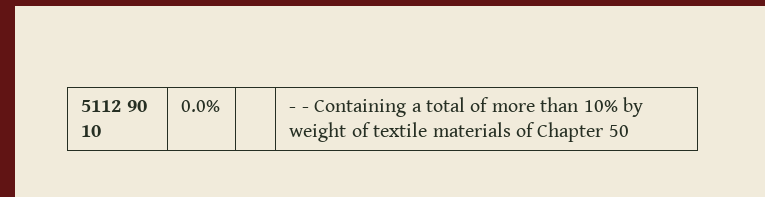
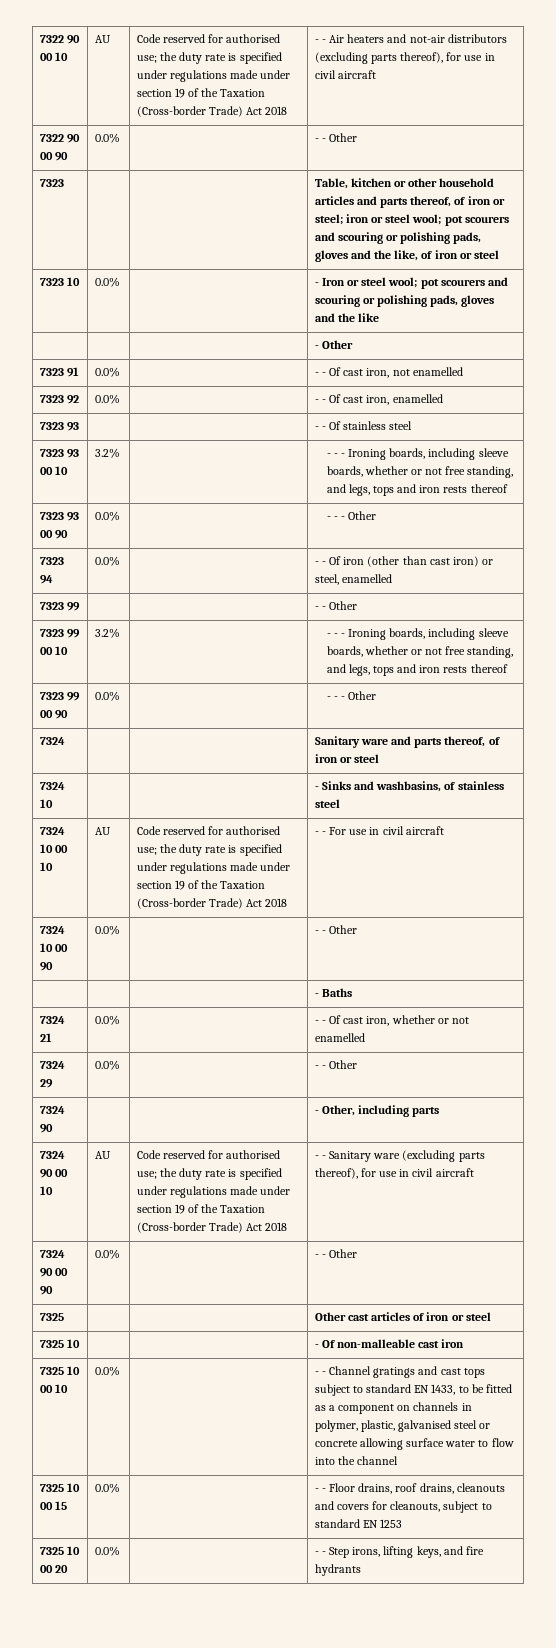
[81,100,147,112] [81,125,102,137] [181,100,221,112] [289,97,643,117] [289,122,629,142] 5112 90 10 | 0.0% | | - - Containing a total of more than 10% by weight of textile materials of Chapter 50 -> [40,35,81,44] [40,52,69,61] [95,35,112,43] [137,34,281,43] [137,52,282,64] [137,70,291,82] [137,88,266,98] [137,106,288,117] [315,34,507,43] [315,52,495,64] [315,70,377,79] [40,134,81,143] [40,152,69,161] [95,133,121,143] [315,133,358,142] [40,179,65,187] [315,178,495,189] [315,196,505,208] [315,214,509,226] [315,232,482,244] [315,250,499,262] [40,277,81,286] [95,277,121,287] [315,277,508,289] [315,295,495,307] [315,313,380,322] [315,340,354,349] [40,367,80,377] [95,367,121,377] [315,367,463,378] [40,395,80,404] [95,394,121,404] [315,394,443,405] [40,422,80,431] [315,421,413,430] [40,449,80,458] [40,466,69,475] [95,448,121,458] [326,448,509,460] [326,466,514,478] [326,484,508,496] [40,512,80,521] [40,530,69,539] [95,511,121,521] [326,511,377,520] [40,557,65,565] [40,575,54,584] [95,556,121,566] [315,556,493,567] [315,574,393,585] [40,602,81,611] [315,601,358,610] [40,629,81,638] [40,646,69,655] [95,628,121,638] [326,628,509,640] [326,646,514,658] [326,664,508,676] [40,692,81,701] [40,710,69,719] [95,691,121,701] [326,691,377,700] [40,737,66,745] [315,736,500,748] [315,754,380,763] [40,782,66,790] [40,799,54,808] [315,781,504,792] [315,799,341,808] [40,827,66,835] [40,844,69,853] [40,862,54,871] [95,827,112,835] [137,826,281,835] [137,844,282,856] [137,862,291,874] [137,880,266,890] [137,898,288,909] [315,826,444,835] [40,926,66,934] [40,943,69,952] [40,962,54,971] [95,925,121,935] [315,925,358,934] [315,988,353,997] [40,1016,66,1024] [40,1033,53,1042] [95,1015,121,1025] [315,1015,469,1026] [315,1033,366,1042] [40,1061,66,1069] [40,1079,54,1088] [95,1060,121,1070] [315,1060,358,1069] [40,1106,66,1114] [40,1124,54,1133] [315,1105,440,1117] [40,1151,66,1159] [40,1169,69,1178] [40,1186,54,1195] [95,1151,112,1159] [137,1150,281,1159] [137,1168,282,1180] [137,1186,291,1198] [137,1204,266,1214] [137,1222,288,1233] [315,1150,485,1162] [315,1168,474,1179] [40,1250,66,1258] [40,1268,69,1277] [40,1286,54,1295] [95,1249,121,1259] [315,1249,358,1258] [40,1313,65,1321] [315,1312,491,1321] [40,1339,81,1348] [315,1339,465,1348] [40,1366,81,1375] [40,1384,69,1393] [95,1366,121,1376] [315,1366,485,1378] [315,1384,512,1396] [315,1402,472,1414] [315,1420,491,1432] [315,1438,514,1450] [315,1456,399,1465] [40,1483,81,1492] [40,1501,68,1510] [95,1483,121,1493] [315,1483,505,1494] [315,1501,492,1513] [315,1519,403,1528] [40,1546,81,1555] [40,1565,69,1573] [95,1546,121,1556] [315,1546,484,1558] [315,1564,362,1576] 7322 90 00 10 | AU | Code reserved for authorised use; the duty rate is specified under regulations made under section 19 of the Taxation (Cross-border Trade) Act 2018 | - - Air heaters and not-air distributors (excluding parts thereof), for use in civil aircraft // 7322 90 00 90 | 0.0% | | - - Other // 7323 | | | Table, kitchen or other household articles and parts thereof, of iron or steel; iron or steel wool; pot scourers and scouring or polishing pads, gloves and the like, of iron or steel // 7323 10 | 0.0% | | - Iron or steel wool; pot scourers and scouring or polishing pads, gloves and the like // | | | - Other // 7323 91 | 0.0% | | - - Of cast iron, not enamelled // 7323 92 | 0.0% | | - - Of cast iron, enamelled // 7323 93 | | | - - Of stainless steel // 7323 93 00 10 | 3.2% | | - - - Ironing boards, including sleeve boards, whether or not free standing, and legs, tops and iron rests thereof // 7323 93 00 90 | 0.0% | | - - - Other // 7323 94 | 0.0% | | - - Of iron (other than cast iron) or steel, enamelled // 7323 99 | | | - - Other // 7323 99 00 10 | 3.2% | | - - - Ironing boards, including sleeve boards, whether or not free standing, and legs, tops and iron rests thereof // 7323 99 00 90 | 0.0% | | - - - Other // 7324 | | | Sanitary ware and parts thereof, of iron or steel // 7324 10 | | | - Sinks and washbasins, of stainless steel // 7324 10 00 10 | AU | Code reserved for authorised use; the duty rate is specified under regulations made under section 19 of the Taxation (Cross-border Trade) Act 2018 | - - For use in civil aircraft // 7324 10 00 90 | 0.0% | | - - Other // | | | - Baths // 7324 21 | 0.0% | | - - Of cast iron, whether or not enamelled // 7324 29 | 0.0% | | - - Other // 7324 90 | | | - Other, including parts // 7324 90 00 10 | AU | Code reserved for authorised use; the duty rate is specified under regulations made under section 19 of the Taxation (Cross-border Trade) Act 2018 | - - Sanitary ware (excluding parts thereof), for use in civil aircraft // 7324 90 00 90 | 0.0% | | - - Other // 7325 | | | Other cast articles of iron or steel // 7325 10 | | | - Of non-malleable cast iron // 7325 10 00 10 | 0.0% | | - - Channel gratings and cast tops subject to standard EN 1433, to be fitted as a component on channels in polymer, plastic, galvanised steel or concrete allowing surface water to flow into the channel // 7325 10 00 15 | 0.0% | | - - Floor drains, roof drains, cleanouts and covers for cleanouts, subject to standard EN 1253 // 7325 10 00 20 | 0.0% | | - - Step irons, lifting keys, and fire hydrants

